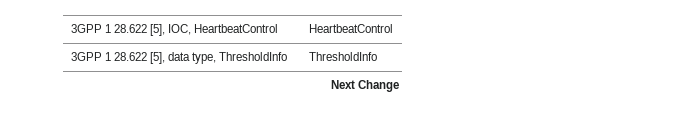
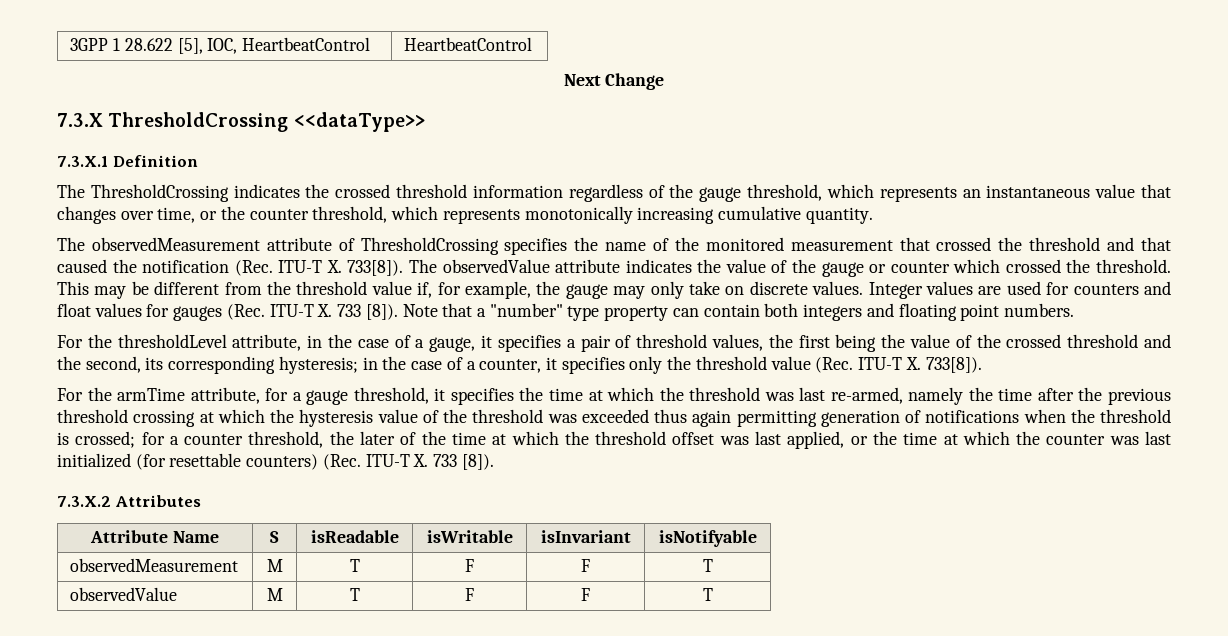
[70,52,288,64] [308,52,377,61] [330,80,400,92] // 3GPP 1 28.622 [5], data type, ThresholdInfo | ThresholdInfo // Next Change -> [563,73,665,90] [57,112,426,132] [57,155,198,167] [57,184,1172,202] [57,206,873,224] [57,237,1171,255] [57,259,1171,277] [57,281,1171,299] [57,303,1074,321] [57,334,1171,352] [57,356,982,374] [57,387,1171,405] [57,409,1171,427] [57,431,1172,449] [57,453,494,470] [57,495,201,507] [90,530,219,543] [270,531,279,543] [310,530,399,543] [426,530,513,543] [540,530,631,543] [658,530,757,547] [70,558,239,572] [266,559,283,572] [349,559,360,572] [465,559,474,572] [581,559,590,572] [702,559,713,572] [70,587,178,601] [266,588,283,601] [349,588,360,601] [465,588,474,601] [581,588,590,601] [702,588,713,601] // Next Change // 7.3.X ThresholdCrossing <<dataType>> // 7.3.X.1 Definition // The ThresholdCrossing indicates the crossed threshold information regardless of the gauge threshold, which represents an instantaneous value that changes over time, or the counter threshold, which represents monotonically increasing cumulative quantity. // The observedMeasurement attribute of ThresholdCrossing specifies the name of the monitored measurement that crossed the threshold and that caused the notification (Rec. ITU-T X. 733[8]). The observedValue attribute indicates the value of the gauge or counter which crossed the threshold. This may be different from the threshold value if, for example, the gauge may only take on discrete values. Integer values are used for counters and float values for gauges (Rec. ITU-T X. 733 [8]). Note that a "number" type property can contain both integers and floating point numbers. // For the thresholdLevel attribute, in the case of a gauge, it specifies a pair of threshold values, the first being the value of the crossed threshold and the second, its corresponding hysteresis; in the case of a counter, it specifies only the threshold value (Rec. ITU-T X. 733[8]). // For the armTime attribute, for a gauge threshold, it specifies the time at which the threshold was last re-armed, namely the time after the previous threshold crossing at which the hysteresis value of the threshold was exceeded thus again permitting generation of notifications when the threshold is crossed; for a counter threshold, the later of the time at which the threshold offset was last applied, or the time at which the counter was last initialized (for resettable counters) (Rec. ITU-T X. 733 [8]). // 7.3.X.2 Attributes // Attribute Name | S | isReadable | isWritable | isInvariant | isNotifyable // observedMeasurement | M | T | F | F | T // observedValue | M | T | F | F | T

